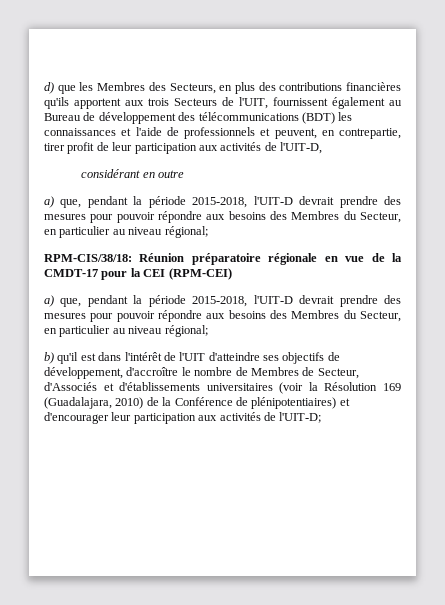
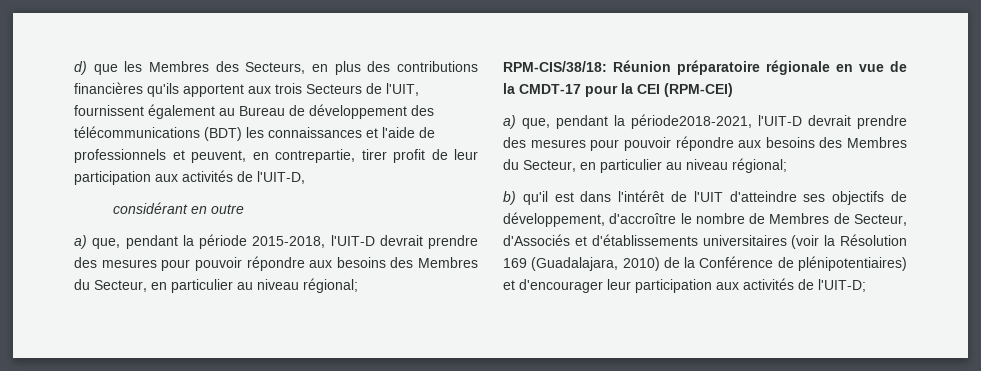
[148,295,248,307] période 2015-2018, -> [631,114,752,129] période2018-2021,

